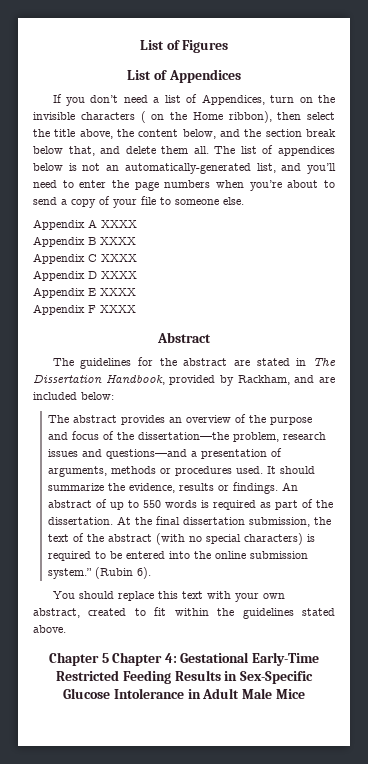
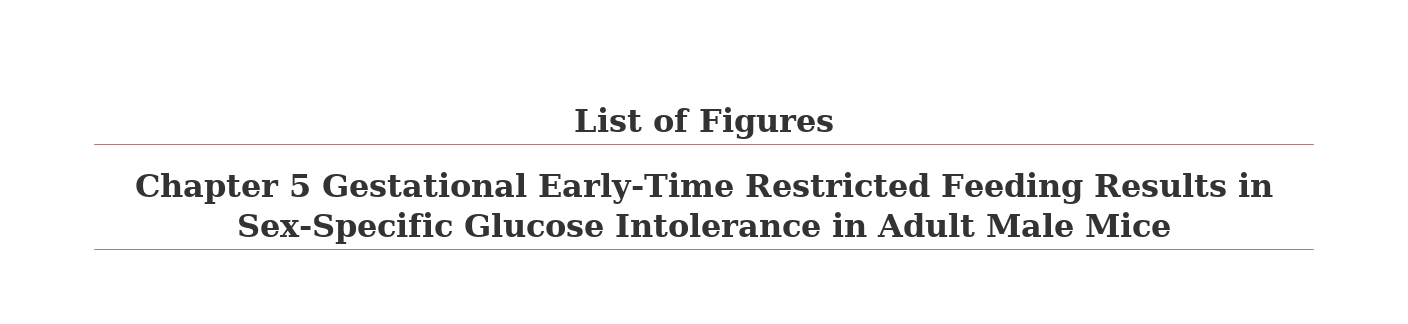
[127,69,241,83] [52,94,335,106] [33,111,335,123] [33,129,336,139] [33,145,335,156] [33,163,336,174] [33,180,335,191] [33,196,244,208] [33,219,137,230] [33,236,136,247] [33,253,137,264] [33,270,137,281] [33,287,136,298] [33,304,136,315] [157,332,211,343] [52,357,336,369] [33,374,335,386] [33,392,114,400] [47,414,312,425] [47,431,326,442] [47,448,282,459] [47,466,315,477] [47,482,298,494] [47,499,333,510] [47,516,331,527] [47,533,315,545] [47,551,308,561] [47,567,151,579] [52,591,285,602] [33,607,335,619] [33,625,66,633] // List of Appendices // If you don’t need a list of Appendices, turn on the invisible characters ( on the Home ribbon), then select the title above, the content below, and the section break below that, and delete them all. The list of appendices below is not an automatically-generated list, and you’ll need to enter the page numbers when you’re about to send a copy of your file to someone else. // Appendix A XXXX // Appendix B XXXX // Appendix C XXXX // Appendix D XXXX // Appendix E XXXX // Appendix F XXXX // Abstract // The guidelines for the abstract are stated in The Dissertation Handbook, provided by Rackham, and are included below: // The abstract provides an overview of the purpose and focus of the dissertation—the problem, research issues and questions—and a presentation of arguments, methods or procedures used. It should summarize the evidence, results or findings. An abstract of up to 550 words is required as part of the dissertation. At the final dissertation submission, the text of the abstract (with no special characters) is required to be entered into the online submission system.” (Rubin 6). // You should replace this text with your own abstract, created to fit within the guidelines stated above. -> (834, 123) none
[112,652,177,666] Chapter 4: -> (312, 185) none

